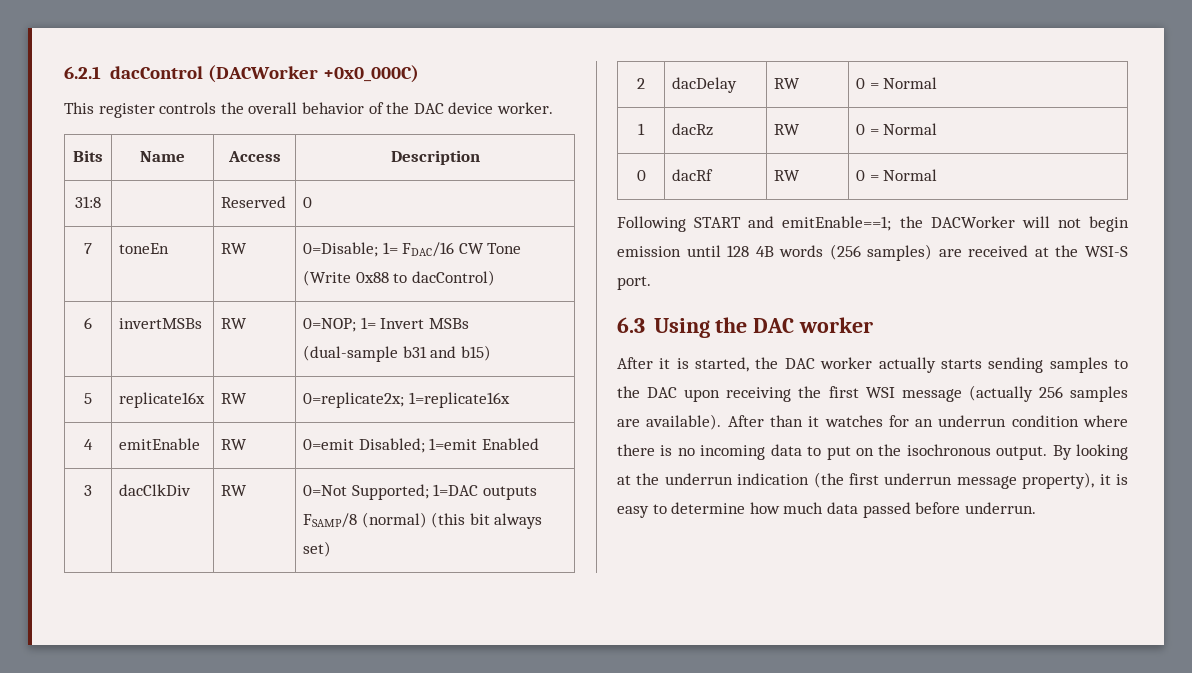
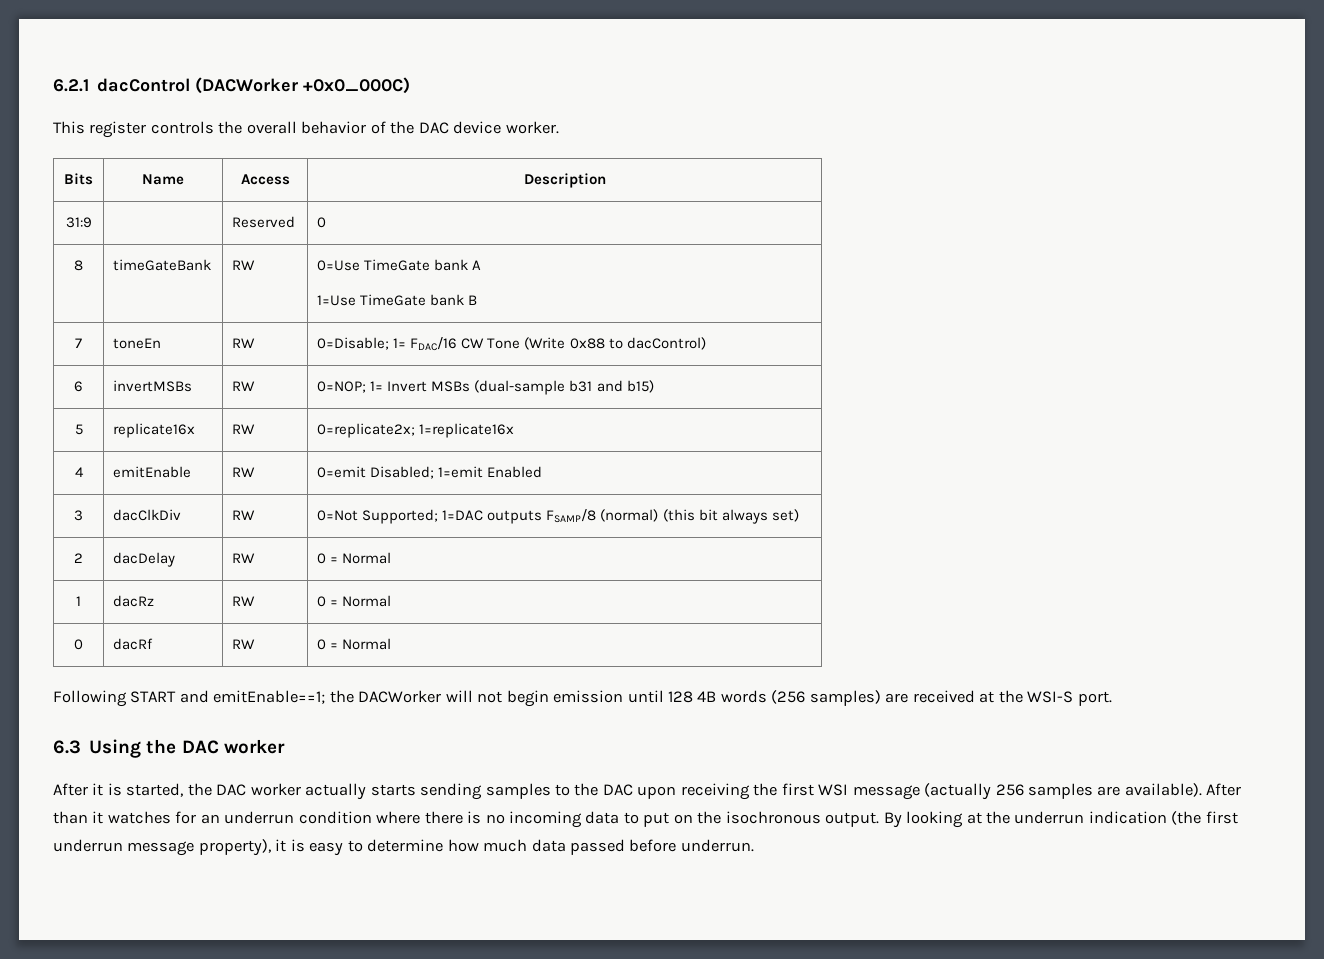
[75,196,101,208] 31:8 -> [65,217,92,228] 31:9
(313, 202) none -> [74,260,83,271] [113,259,212,271] [232,260,256,270] [317,259,482,271] [317,294,478,306] // 8 | timeGateBank | RW | 0=Use TimeGate bank A // 1=Use TimeGate bank B

